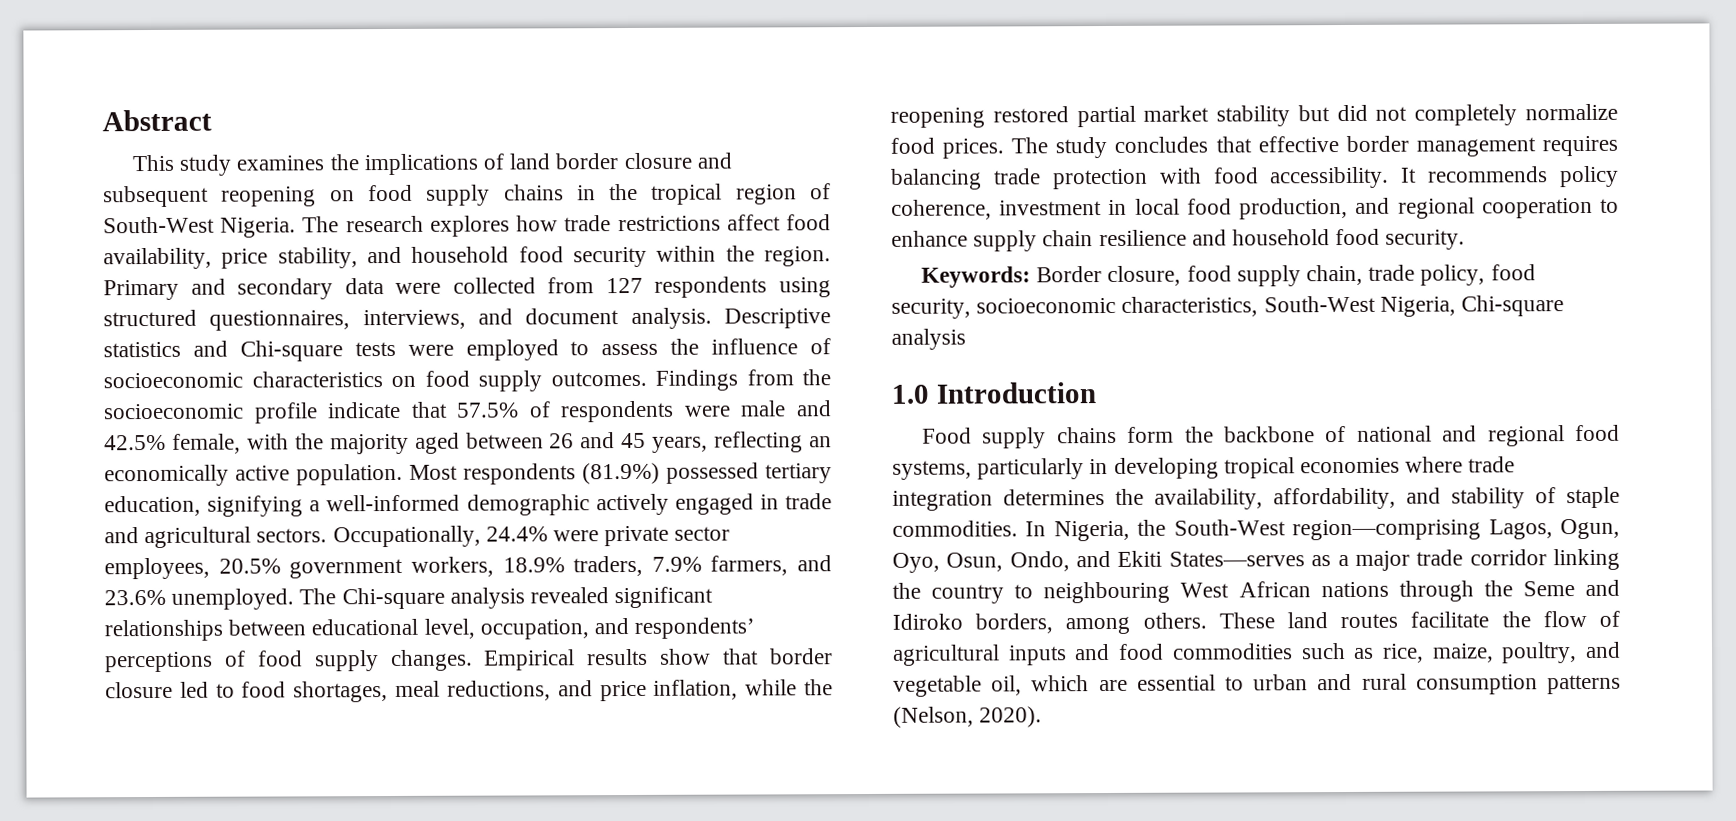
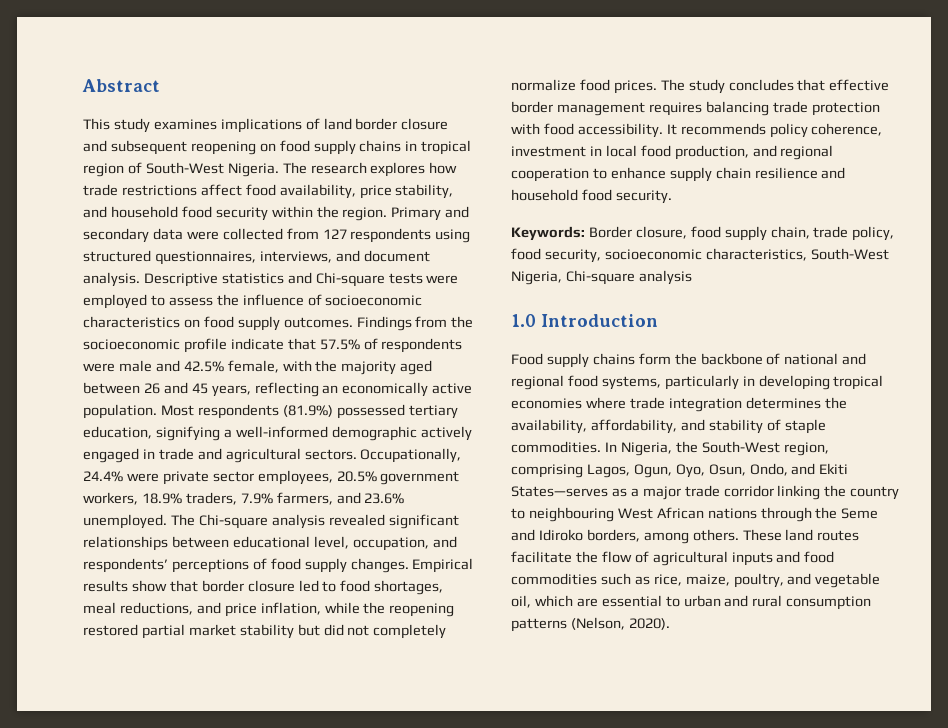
[329,154,359,171] the -> (217, 124) none
[609,183,639,201] the -> (418, 146) none
[1292,519,1482,541] region—comprising -> [783,442,829,456] [511,464,583,478] region, comprising

